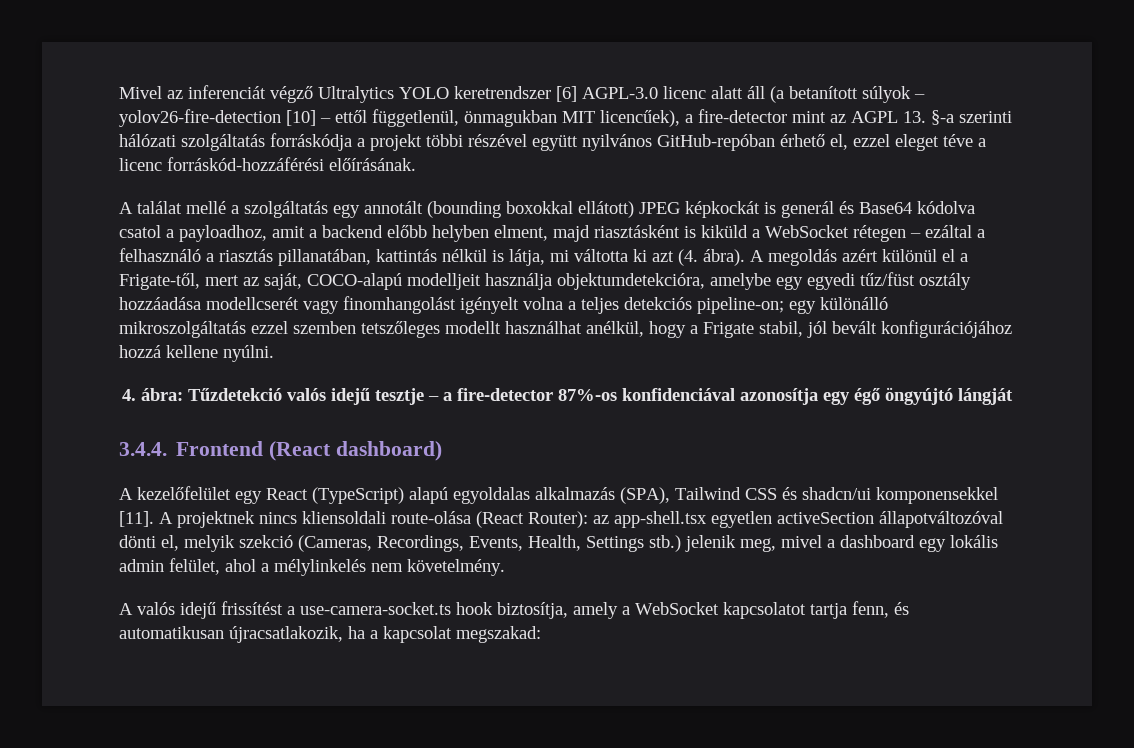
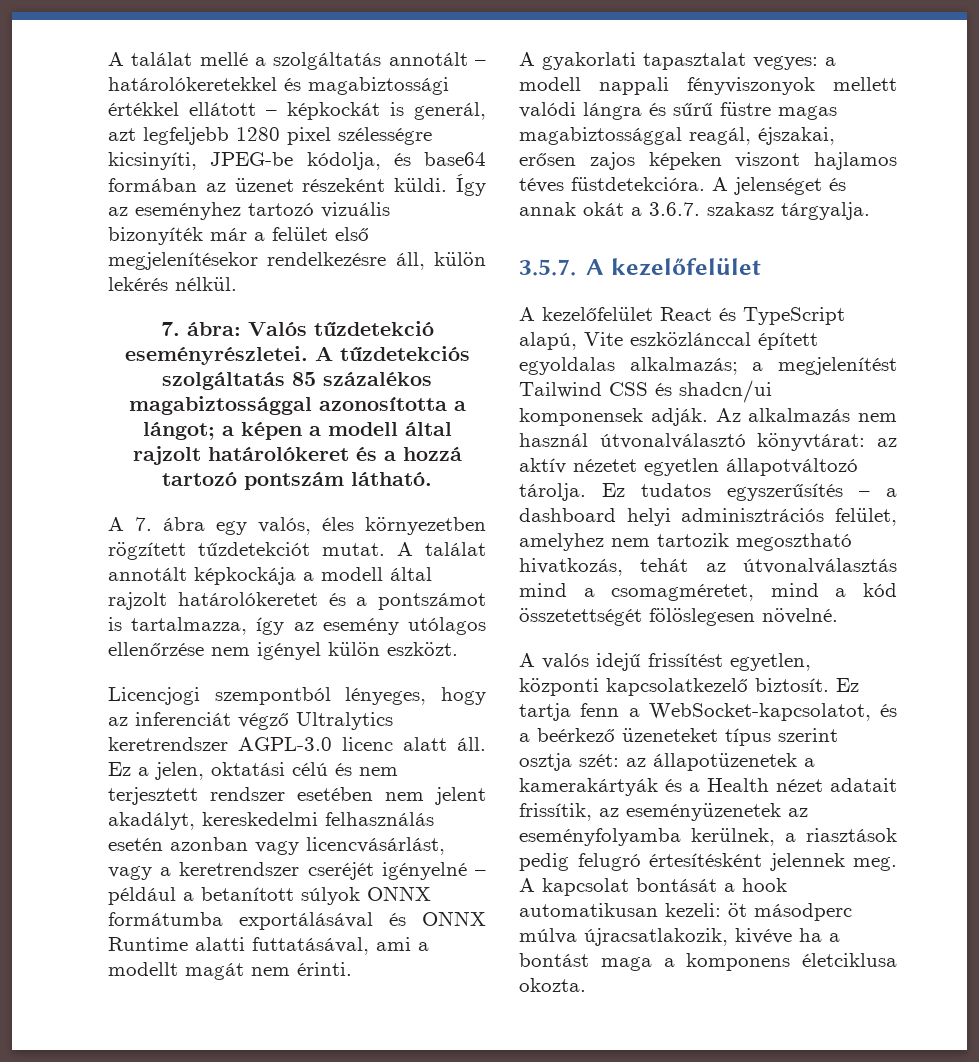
[119,85,925,103] [119,109,1012,127] [119,133,986,151] [119,157,416,171] Mivel az inferenciát végző Ultralytics YOLO keretrendszer [6] AGPL-3.0 licenc alatt áll (a betanított súlyok – yolov26-fire-detection [10] – ettől függetlenül, önmagukban MIT licencűek), a fire-detector mint az AGPL 13. §-a szerinti hálózati szolgáltatás forráskódja a projekt többi részével együtt nyilvános GitHub-repóban érhető el, ezzel eleget téve a licenc forráskód-hozzáférési előírásának. // -> (108, 59) none
[333,201,975,218] [119,225,985,242] [119,248,968,266] [119,272,971,290] [119,296,888,314] [119,320,1012,338] [119,345,274,362] [122,387,1013,405] [119,441,442,461] [119,486,998,504] [119,511,1003,528] [119,535,998,552] [119,558,505,576] [119,601,909,619] [119,626,541,643] egy annotált (bounding boxokkal ellátott) JPEG képkockát is generál és Base64 kódolva csatol a payloadhoz, amit a backend előbb helyben elment, majd riasztásként is kiküld a WebSocket rétegen – ezáltal a felhasználó a riasztás pillanatában, kattintás nélkül is látja, mi váltotta ki azt (4. ábra). A megoldás azért különül el a Frigate-től, mert az saját, COCO-alapú modelljeit használja objektumdetekcióra, amelybe egy egyedi tűz/füst osztály hozzáadása modellcserét vagy finomhangolást igényelt volna a teljes detekciós pipeline-on; egy különálló mikroszolgáltatás ezzel szemben tetszőleges modellt használhat anélkül, hogy a Frigate stabil, jól bevált konfigurációjához hozzá kellene nyúlni. // 4. ábra: Tűzdetekció valós idejű tesztje – a fire-detector 87%-os konfidenciával azonosítja egy égő öngyújtó lángját // 3.4.4. Frontend (React dashboard) // A kezelőfelület egy React (TypeScript) alapú egyoldalas alkalmazás (SPA), Tailwind CSS és shadcn/ui komponensekkel [11]. A projektnek nincs kliensoldali route-olása (React Router): az app-shell.tsx egyetlen activeSection állapotváltozóval dönti el, melyik szekció (Cameras, Recordings, Events, Health, Settings stb.) jelenik meg, mivel a dashboard egy lokális admin felület, ahol a mélylinkelés nem követelmény. // A valós idejű frissítést a use-camera-socket.ts hook biztosítja, amely a WebSocket kapcsolatot tartja fenn, és automatikusan újracsatlakozik, ha a kapcsolat megszakad: -> [388,52,486,66] [108,77,449,95] [108,102,486,120] [108,127,432,145] [108,152,486,170] [108,174,486,196] [108,202,390,220] [108,227,369,245] [108,252,486,270] [108,277,237,291] [160,321,434,336] [124,346,470,365] [162,372,432,390] [128,396,466,415] [142,422,452,440] [132,446,462,465] [162,472,432,490] [108,517,486,535] [108,542,486,560] [108,567,432,585] [108,592,486,610] [108,617,486,635] [108,642,458,660] [108,687,487,705] [108,712,393,730] [108,737,486,751] [108,762,398,780] [108,787,486,805] [108,812,434,830] [108,837,445,855] [108,862,486,880] [108,886,431,905] [108,911,486,930] [108,937,429,955] [108,962,352,980] [519,52,836,70] [519,77,897,95] [519,102,837,120] [519,127,835,145] [519,152,897,170] [519,177,846,195] [519,202,870,220] [519,258,761,276] [519,307,845,325] [519,332,818,350] [519,357,897,375] [519,380,772,403] [519,408,897,426] [519,433,897,451] [519,458,858,476] [519,483,897,501] [519,508,897,526] [519,533,852,551] [519,558,897,576] [519,583,897,601] [519,608,838,626] [519,653,811,671] [519,678,859,696] [519,703,897,721] [519,728,838,746] [519,753,815,771] [519,778,897,796] [519,803,808,821] [519,828,897,846] [519,853,897,871] [519,878,787,896] [519,903,852,921] [519,928,840,946] [519,953,897,971] [519,978,586,992] annotált – határolókeretekkel és magabiztossági értékkel ellátott – képkockát is generál, azt legfeljebb 1280 pixel szélességre kicsinyíti, JPEG-be kódolja, és base64 formában az üzenet részeként küldi. Így az eseményhez tartozó vizuális bizonyíték már a felület első megjelenítésekor rendelkezésre áll, külön lekérés nélkül. // 7. ábra: Valós tűzdetekció eseményrészletei. A tűzdetekciós szolgáltatás 85 százalékos magabiztossággal azonosította a lángot; a képen a modell által rajzolt határolókeret és a hozzá tartozó pontszám látható. // A 7. ábra egy valós, éles környezetben rögzített tűzdetekciót mutat. A találat annotált képkockája a modell által rajzolt határolókeretet és a pontszámot is tartalmazza, így az esemény utólagos ellenőrzése nem igényel külön eszközt. // Licencjogi szempontból lényeges, hogy az inferenciát végző Ultralytics keretrendszer AGPL-3.0 licenc alatt áll. Ez a jelen, oktatási célú és nem terjesztett rendszer esetében nem jelent akadályt, kereskedelmi felhasználás esetén azonban vagy licencvásárlást, vagy a keretrendszer cseréjét igényelné – például a betanított súlyok ONNX formátumba exportálásával és ONNX Runtime alatti futtatásával, ami a modellt magát nem érinti. // A gyakorlati tapasztalat vegyes: a modell nappali fényviszonyok mellett valódi lángra és sűrű füstre magas magabiztossággal reagál, éjszakai, erősen zajos képeken viszont hajlamos téves füstdetekcióra. A jelenséget és annak okát a 3.6.7. szakasz tárgyalja. // 3.5.7. A kezelőfelület // A kezelőfelület React és TypeScript alapú, Vite eszközlánccal épített egyoldalas alkalmazás; a megjelenítést Tailwind CSS és shadcn/ui komponensek adják. Az alkalmazás nem használ útvonalválasztó könyvtárat: az aktív nézetet egyetlen állapotváltozó tárolja. Ez tudatos egyszerűsítés – a dashboard helyi adminisztrációs felület, amelyhez nem tartozik megosztható hivatkozás, tehát az útvonalválasztás mind a csomagméretet, mind a kód összetettségét fölöslegesen növelné. // A valós idejű frissítést egyetlen, központi kapcsolatkezelő biztosít. Ez tartja fenn a WebSocket-kapcsolatot, és a beérkező üzeneteket típus szerint osztja szét: az állapotüzenetek a kamerakártyák és a Health nézet adatait frissítik, az eseményüzenetek az eseményfolyamba kerülnek, a riasztások pedig felugró értesítésként jelennek meg. A kapcsolat bontását a hook automatikusan kezeli: öt másodperc múlva újracsatlakozik, kivéve ha a bontást maga a komponens életciklusa okozta.

